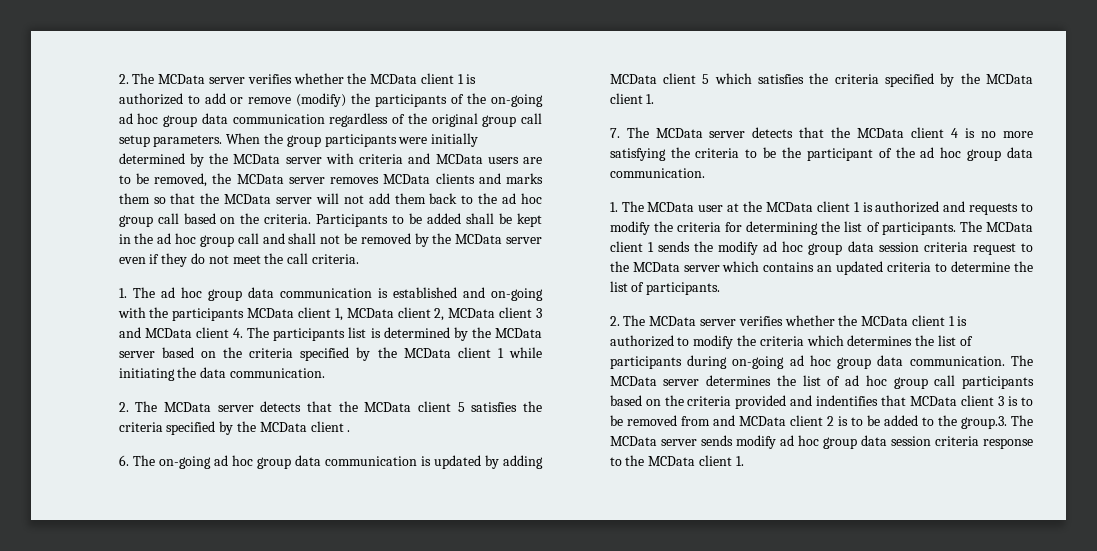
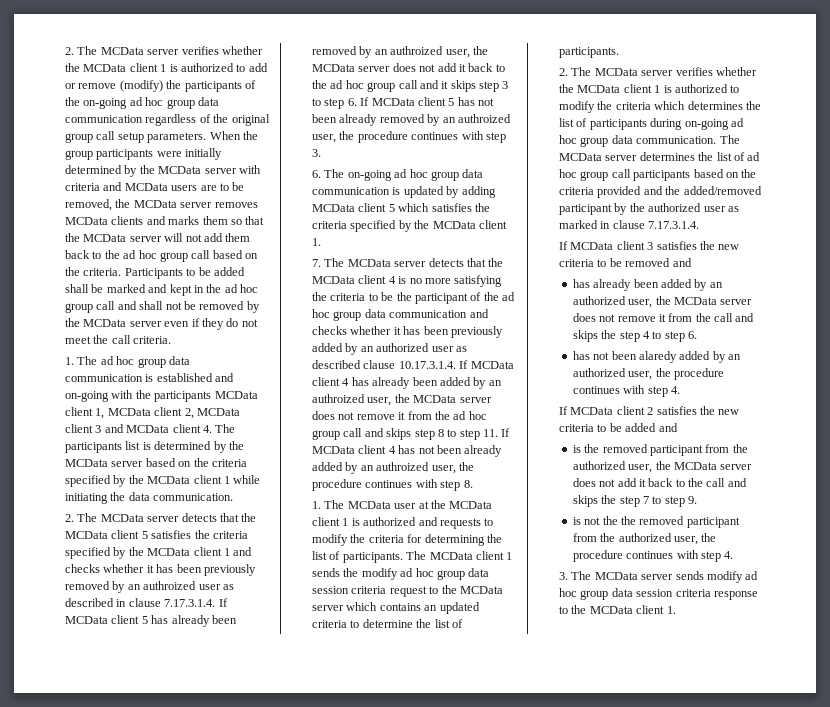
(513, 218) none -> [106,284,168,293] marked and
[347,430,351,432] . -> [223,547,253,556] [65,564,256,576] [65,581,234,593] [65,598,228,607] [65,615,237,627] [312,46,488,58] [312,63,505,72] [312,80,509,92] [312,97,495,109] [312,114,511,126] [312,131,506,143] [312,149,322,157] 1 and checks whether it has been previously removed by an authroized user as described in clause 7.17.3.1.4. If MCData client 5 has already been removed by an authroized user, the MCData server does not add it back to the ad hoc group call and it skips step 3 to step 6. If MCData client 5 has not been already removed by an authroized user, the procedure continues with step 3.
[609,168,705,178] communication. -> [389,309,489,318] [312,326,503,338] [312,343,467,355] [312,360,514,369] [312,377,502,389] [312,394,492,406] [312,411,487,420] [312,428,511,440] [312,445,503,457] [312,462,474,474] [312,479,473,491] communication and checks whether it has been previously added by an authorized user as described clause 10.17.3.1.4. If MCData client 4 has already been added by an authroized user, the MCData server does not remove it from the ad hoc group call and skips step 8 to step 11. If MCData client 4 has not been already added by an authroized user, the procedure continues with step 8.
[816,395,1033,406] [609,415,1007,429] indentifies that MCData client 3 is to be removed from and MCData client 2 is to be added to the group.3. -> [665,186,762,195] [559,203,739,215] [559,220,700,229] [559,241,740,250] [559,258,692,267] [572,279,723,291] [572,296,753,308] [572,313,755,322] [572,330,698,342] [572,351,742,363] [572,368,724,380] [572,385,680,397] [559,406,740,415] [559,423,678,432] [572,444,748,456] [572,461,753,473] [572,478,747,487] [572,495,698,507] [572,516,740,528] [572,533,717,545] [572,550,734,562] [559,572,569,580] the added/removed participant by the authorized user as marked in clause 7.17.3.1.4. // If MCData client 3 satisfies the new criteria to be removed and // has already been added by an authorized user, the MCData server does not remove it from the call and skips the step 4 to step 6. // has not been alaredy added by an authorized user, the procedure continues with step 4. // If MCData client 2 satisfies the new criteria to be added and // is the removed participant from the authorized user, the MCData server does not add it back to the call and skips the step 7 to step 9. // is not the the removed participant from the authorized user, the procedure continues with step 4. // 3.

